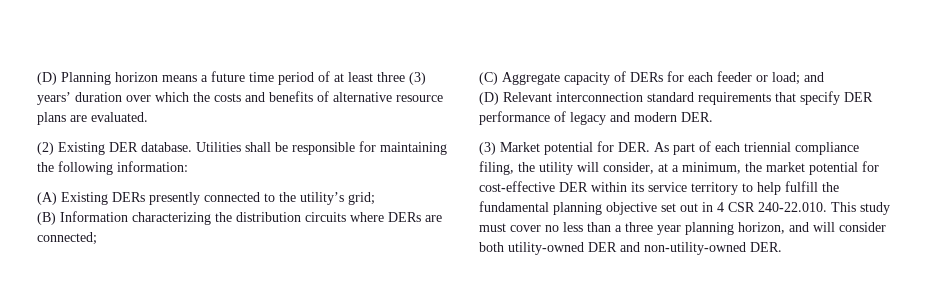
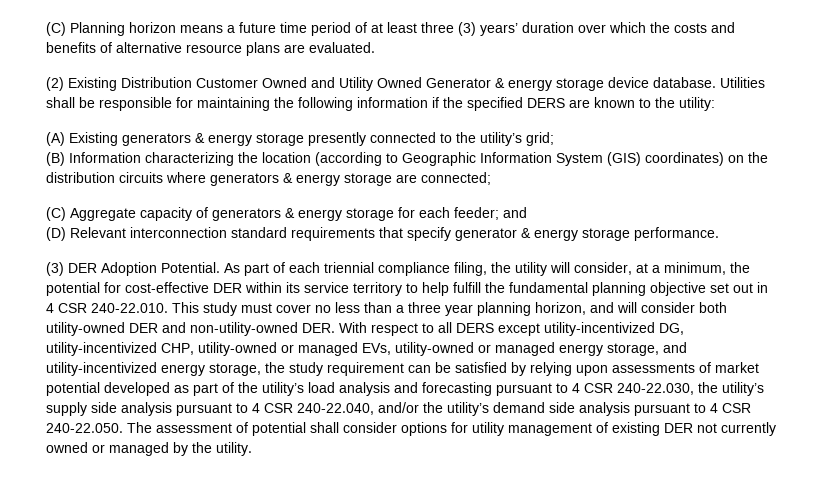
[37,72,57,85] (D) -> [46,22,66,36] (C)
[109,142,138,152] DER -> [121,77,649,91] Distribution Customer Owned and Utility Owned Generator & energy storage device
[117,161,188,172] [37,192,145,205] information: // (A) Existing DERs -> [357,97,715,111] [46,132,304,146] information if the specified DERS are known to the utility: // (A) Existing generators & energy storage
[236,212,421,222] distribution circuits where DERs -> [262,152,768,166] [46,172,392,186] location (according to Geographic Information System (GIS) coordinates) on the distribution circuits where generators & energy storage
[630,71,800,85] DERs for each feeder or load; -> [212,207,499,221] generators & energy storage for each feeder;
[844,92,873,102] [479,111,713,125] [479,141,650,155] DER performance of legacy and modern DER. // (3) Market potential for DER. -> [455,227,719,241] [46,262,220,276] generator & energy storage performance. // (3) DER Adoption Potential.
[766,162,805,172] market -> (750, 267) none
(782, 247) none -> [339,322,684,336] [46,342,687,356] [46,362,759,376] [46,382,764,396] [46,402,751,416] [46,422,776,436] [46,442,252,456] With respect to all DERS except utility-incentivized DG, utility-incentivized CHP, utility-owned or managed EVs, utility-owned or managed energy storage, and utility-incentivized energy storage, the study requirement can be satisfied by relying upon assessments of market potential developed as part of the utility’s load analysis and forecasting pursuant to 4 CSR 240-22.030, the utility’s supply side analysis pursuant to 4 CSR 240-22.040, and/or the utility’s demand side analysis pursuant to 4 CSR 240-22.050. The assessment of potential shall consider options for utility management of existing DER not currently owned or managed by the utility.

